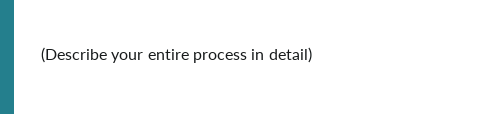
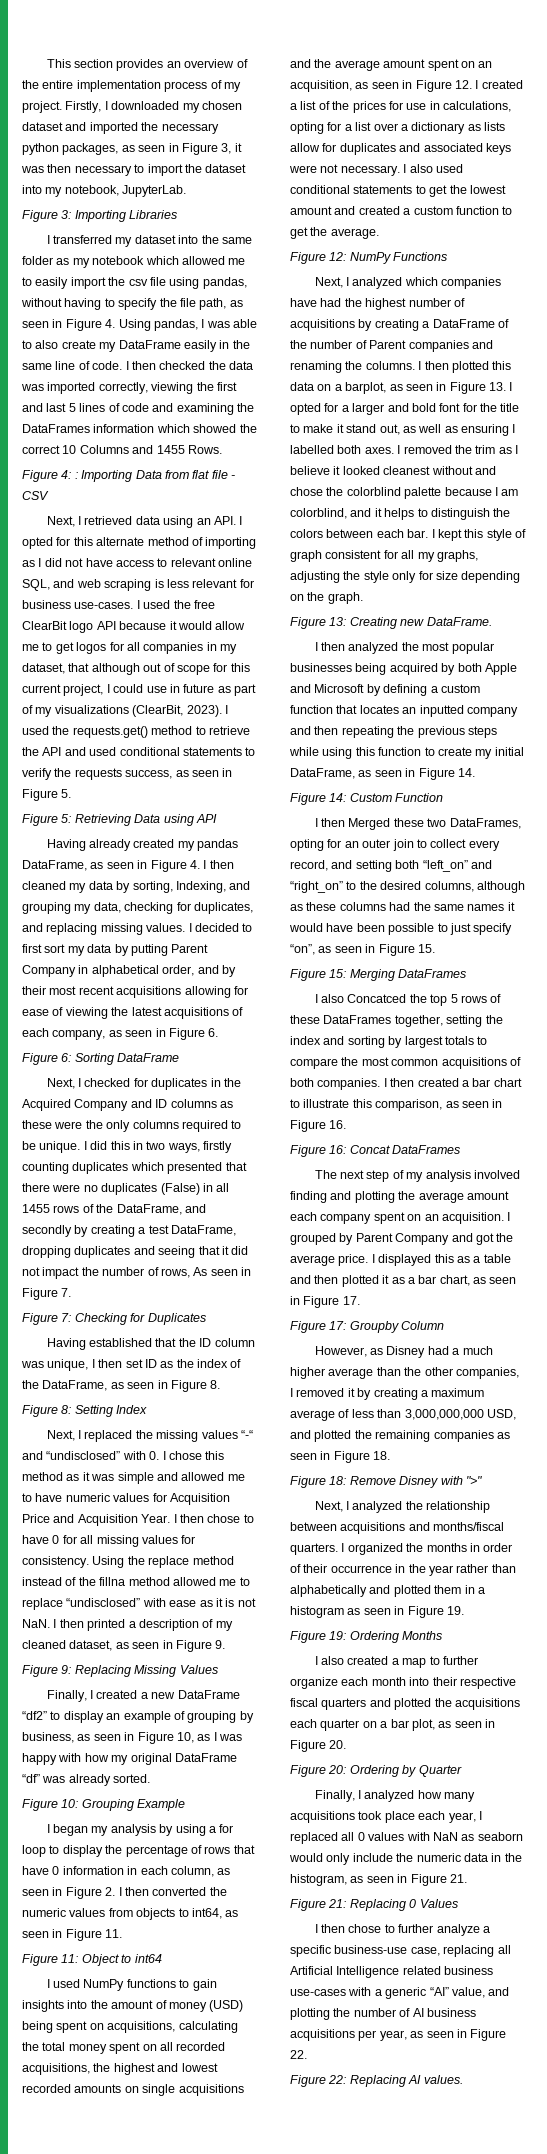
[41,47,312,63] (Describe your entire process in detail) -> [46,59,248,71] [22,80,241,92] [22,101,242,113] [22,122,219,134] [22,143,242,155] [21,164,247,176] [22,185,187,197] [22,210,178,222] [46,235,252,247] [22,256,246,268] [22,277,247,289] [21,298,243,310] [22,319,257,331] [22,340,250,352] [22,361,253,370] [21,382,237,394] [22,403,254,415] [22,424,257,433] [22,445,222,454] [22,470,235,482] [22,491,49,500] [46,516,243,528] [22,537,257,549] [22,558,252,567] [22,579,254,591] [22,600,215,609] [22,621,246,633] [22,642,237,654] [22,663,250,675] [22,684,256,696] [22,705,228,717] [22,726,250,738] [22,747,256,756] [22,768,233,780] [22,789,72,801] [22,814,217,826] [46,839,239,851] [22,860,234,872] [22,881,251,893] [22,902,253,914] [22,923,253,935] [22,944,209,956] [22,965,236,977] [22,986,248,998] [22,1007,244,1019] [22,1028,219,1040] [22,1053,180,1065] [46,1078,241,1090] [22,1099,233,1111] [22,1120,242,1132] [22,1141,232,1153] [22,1162,247,1174] [22,1183,230,1195] [22,1204,206,1215] [22,1225,236,1237] [22,1246,249,1258] [22,1267,251,1279] [22,1288,72,1300] [22,1313,206,1325] [46,1338,255,1350] [21,1359,242,1371] [22,1380,221,1392] [22,1405,148,1417] [46,1430,253,1442] [22,1451,225,1460] [22,1472,245,1484] [22,1493,230,1505] [22,1514,254,1526] [22,1535,196,1547] [22,1556,234,1568] [22,1577,250,1586] [22,1598,256,1610] [22,1619,233,1631] [22,1640,226,1652] [22,1665,218,1677] [46,1690,240,1702] [22,1711,254,1723] [22,1732,242,1744] [22,1753,237,1765] [22,1774,151,1786] [22,1799,186,1811] [46,1824,234,1836] [22,1845,255,1857] [22,1866,231,1877] [22,1887,227,1899] [22,1908,239,1920] [22,1929,123,1941] [22,1954,162,1966] [46,1979,217,1991] [22,2000,244,2012] [22,2021,238,2033] [22,2042,226,2054] [22,2063,218,2075] [22,2084,244,2096] [290,59,493,71] [290,80,523,92] [290,101,511,113] [290,122,505,134] [290,143,511,155] [289,164,463,176] [290,185,506,197] [290,206,513,215] [290,227,379,239] [290,252,448,264] [314,277,502,289] [290,298,465,310] [290,319,509,331] [290,340,493,352] [290,361,512,373] [290,382,513,394] [290,403,520,415] [290,424,516,436] [290,445,518,454] [290,466,496,475] [290,487,519,499] [290,508,511,520] [290,529,526,541] [290,550,478,562] [290,571,521,583] [290,592,363,604] [290,617,492,629] [314,642,494,654] [290,663,517,675] [290,684,480,696] [290,705,518,717] [290,726,497,738] [289,747,524,759] [290,768,475,780] [290,793,444,805] [314,818,521,830] [290,839,500,851] [290,860,492,872] [290,881,525,893] [290,902,515,911] [289,923,513,935] [290,944,435,956] [290,969,467,981] [314,994,502,1006] [290,1015,503,1027] [290,1036,488,1048] [290,1057,521,1069] [290,1078,522,1090] [290,1099,503,1111] [290,1120,347,1132] [290,1145,461,1157] [314,1170,520,1182] [290,1191,509,1203] [290,1212,511,1224] [290,1233,514,1245] [290,1254,511,1266] [290,1275,517,1287] [290,1296,360,1308] [290,1321,445,1333] [314,1346,493,1358] [290,1367,519,1379] [290,1388,485,1400] [290,1409,516,1421] [290,1430,510,1442] [290,1451,391,1463] [290,1476,482,1488] [314,1501,491,1513] [290,1522,505,1534] [290,1543,513,1555] [290,1564,516,1576] [290,1585,485,1597] [290,1606,464,1618] [290,1631,443,1643] [314,1656,478,1668] [290,1677,516,1689] [290,1698,520,1710] [290,1719,495,1731] [290,1740,347,1752] [290,1765,462,1777] [314,1790,476,1802] [290,1811,482,1823] [290,1832,523,1844] [289,1853,522,1865] [290,1874,467,1886] [290,1899,458,1911] [314,1924,490,1936] [290,1945,511,1957] [290,1966,494,1978] [290,1987,510,1999] [290,2008,476,2020] [290,2029,507,2041] [290,2050,307,2059] [290,2075,463,2087] This section provides an overview of the entire implementation process of my project. Firstly, I downloaded my chosen dataset and imported the necessary python packages, as seen in Figure 3, it was then necessary to import the dataset into my notebook, JupyterLab. // Figure 3: Importing Libraries // I transferred my dataset into the same folder as my notebook which allowed me to easily import the csv file using pandas, without having to specify the file path, as seen in Figure 4. Using pandas, I was able to also create my DataFrame easily in the same line of code. I then checked the data was imported correctly, viewing the first and last 5 lines of code and examining the DataFrames information which showed the correct 10 Columns and 1455 Rows. // Figure 4: : Importing Data from flat file - CSV // Next, I retrieved data using an API. I opted for this alternate method of importing as I did not have access to relevant online SQL, and web scraping is less relevant for business use-cases. I used the free ClearBit logo API because it would allow me to get logos for all companies in my dataset, that although out of scope for this current project, I could use in future as part of my visualizations (ClearBit, 2023). I used the requests.get() method to retrieve the API and used conditional statements to verify the requests success, as seen in Figure 5. // Figure 5: Retrieving Data using API // Having already created my pandas DataFrame, as seen in Figure 4. I then cleaned my data by sorting, Indexing, and grouping my data, checking for duplicates, and replacing missing values. I decided to first sort my data by putting Parent Company in alphabetical order, and by their most recent acquisitions allowing for ease of viewing the latest acquisitions of each company, as seen in Figure 6. // Figure 6: Sorting DataFrame // Next, I checked for duplicates in the Acquired Company and ID columns as these were the only columns required to be unique. I did this in two ways, firstly counting duplicates which presented that there were no duplicates (False) in all 1455 rows of the DataFrame, and secondly by creating a test DataFrame, dropping duplicates and seeing that it did not impact the number of rows, As seen in Figure 7. // Figure 7: Checking for Duplicates // Having established that the ID column was unique, I then set ID as the index of the DataFrame, as seen in Figure 8. // Figure 8: Setting Index // Next, I replaced the missing values “-“ and “undisclosed” with 0. I chose this method as it was simple and allowed me to have numeric values for Acquisition Price and Acquisition Year. I then chose to have 0 for all missing values for consistency. Using the replace method instead of the fillna method allowed me to replace “undisclosed” with ease as it is not NaN. I then printed a description of my cleaned dataset, as seen in Figure 9. // Figure 9: Replacing Missing Values // Finally, I created a new DataFrame “df2” to display an example of grouping by business, as seen in Figure 10, as I was happy with how my original DataFrame “df” was already sorted. // Figure 10: Grouping Example // I began my analysis by using a for loop to display the percentage of rows that have 0 information in each column, as seen in Figure 2. I then converted the numeric values from objects to int64, as seen in Figure 11. // Figure 11: Object to int64 // I used NumPy functions to gain insights into the amount of money (USD) being spent on acquisitions, calculating the total money spent on all recorded acquisitions, the highest and lowest recorded amounts on single acquisitions and the average amount spent on an acquisition, as seen in Figure 12. I created a list of the prices for use in calculations, opting for a list over a dictionary as lists allow for duplicates and associated keys were not necessary. I also used conditional statements to get the lowest amount and created a custom function to get the average. // Figure 12: NumPy Functions // Next, I analyzed which companies have had the highest number of acquisitions by creating a DataFrame of the number of Parent companies and renaming the columns. I then plotted this data on a barplot, as seen in Figure 13. I opted for a larger and bold font for the title to make it stand out, as well as ensuring I labelled both axes. I removed the trim as I believe it looked cleanest without and chose the colorblind palette because I am colorblind, and it helps to distinguish the colors between each bar. I kept this style of graph consistent for all my graphs, adjusting the style only for size depending on the graph. // Figure 13: Creating new DataFrame. // I then analyzed the most popular businesses being acquired by both Apple and Microsoft by defining a custom function that locates an inputted company and then repeating the previous steps while using this function to create my initial DataFrame, as seen in Figure 14. // Figure 14: Custom Function // I then Merged these two DataFrames, opting for an outer join to collect every record, and setting both “left_on” and “right_on” to the desired columns, although as these columns had the same names it would have been possible to just specify “on”, as seen in Figure 15. // Figure 15: Merging DataFrames // I also Concatced the top 5 rows of these DataFrames together, setting the index and sorting by largest totals to compare the most common acquisitions of both companies. I then created a bar chart to illustrate this comparison, as seen in Figure 16. // Figure 16: Concat DataFrames // The next step of my analysis involved finding and plotting the average amount each company spent on an acquisition. I grouped by Parent Company and got the average price. I displayed this as a table and then plotted it as a bar chart, as seen in Figure 17. // Figure 17: Groupby Column // However, as Disney had a much higher average than the other companies, I removed it by creating a maximum average of less than 3,000,000,000 USD, and plotted the remaining companies as seen in Figure 18. // Figure 18: Remove Disney with ">" // Next, I analyzed the relationship between acquisitions and months/fiscal quarters. I organized the months in order of their occurrence in the year rather than alphabetically and plotted them in a histogram as seen in Figure 19. // Figure 19: Ordering Months // I also created a map to further organize each month into their respective fiscal quarters and plotted the acquisitions each quarter on a bar plot, as seen in Figure 20. // Figure 20: Ordering by Quarter // Finally, I analyzed how many acquisitions took place each year, I replaced all 0 values with NaN as seaborn would only include the numeric data in the histogram, as seen in Figure 21. // Figure 21: Replacing 0 Values // I then chose to further analyze a specific business-use case, replacing all Artificial Intelligence related business use-cases with a generic “AI” value, and plotting the number of AI business acquisitions per year, as seen in Figure 22. // Figure 22: Replacing AI values.

